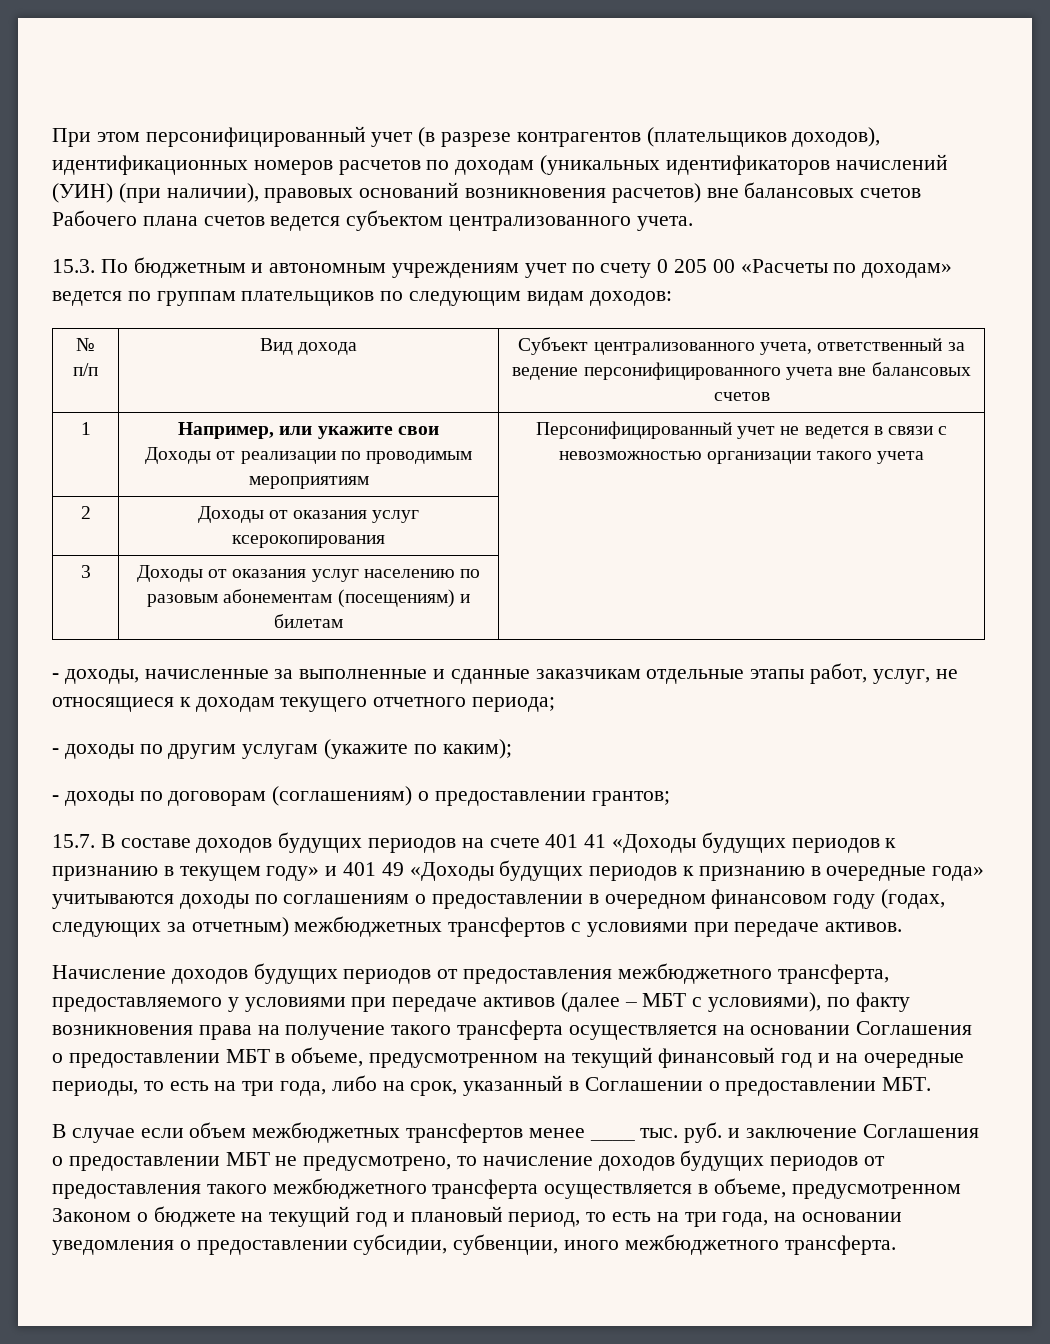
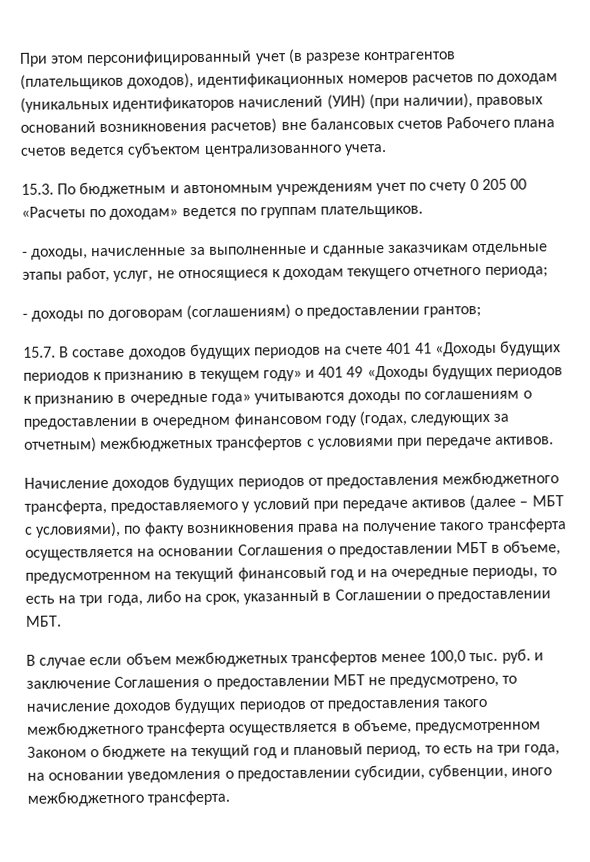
[241,291,672,306] [76,337,95,351] [73,363,98,376] [259,338,358,355] [518,337,965,355] [512,362,971,380] [713,392,770,401] [80,422,91,435] [178,422,439,439] [144,447,473,464] [248,476,369,489] [535,421,948,439] [559,451,924,464] [80,506,91,519] [197,506,420,523] [232,535,385,548] [80,565,91,578] [136,565,481,582] [147,589,470,608] [274,614,343,628] плательщиков по следующим видам доходов: // № п/п | Вид дохода | Субъект централизованного учета, ответственный за ведение персонифицированного учета вне балансовых счетов // 1 | Например, или укажите свои // Доходы от реализации по проводимым мероприятиям | Персонифицированный учет не ведется в связи с невозможностью организации такого учета // 2 | Доходы от оказания услуг ксерокопирования | // 3 | Доходы от оказания услуг населению по разовым абонементам (посещениям) и билетам | -> [320,205,424,218] плательщиков.
[52,739,512,759] // - доходы по другим услугам (укажите по каким); -> (548, 272) none
[244,997,346,1012] условиями -> [252,497,310,513] условий
[589,1138,635,1141] ____ -> [429,650,467,665] 100,0

